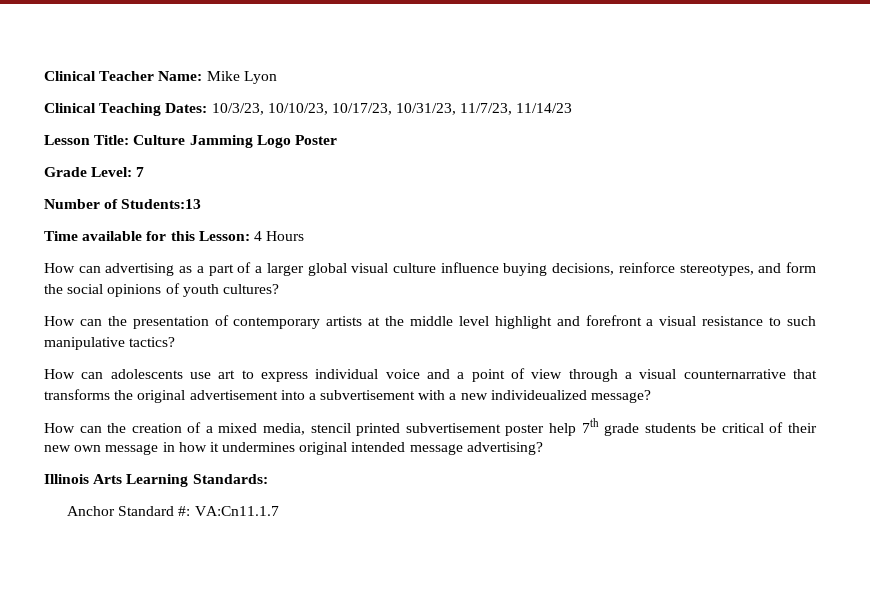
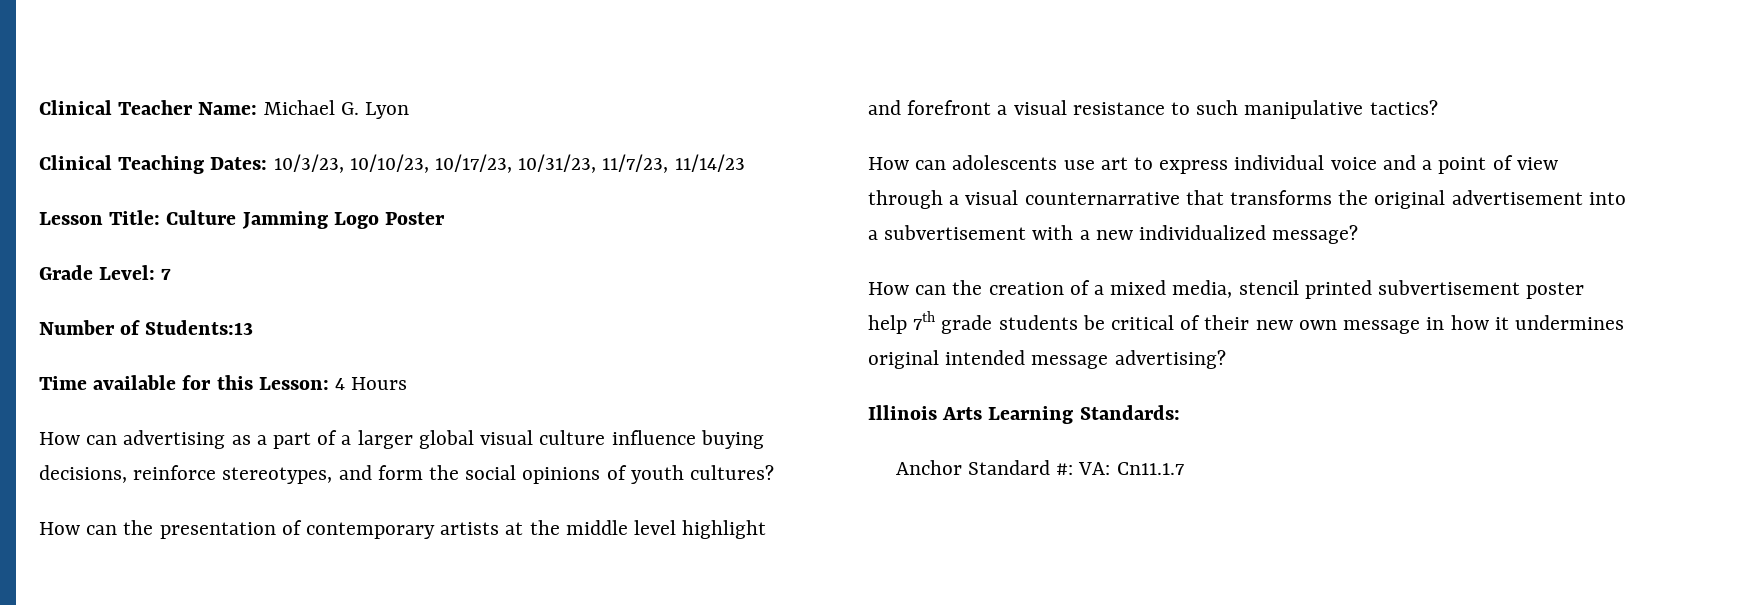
[206,71,240,81] Mike -> [263,100,359,115] Michael G.
[490,390,587,400] individeualized -> [1139,225,1267,240] individualized
[194,506,279,516] VA:Cn11.1.7 -> [1078,462,1184,475] VA: Cn11.1.7

